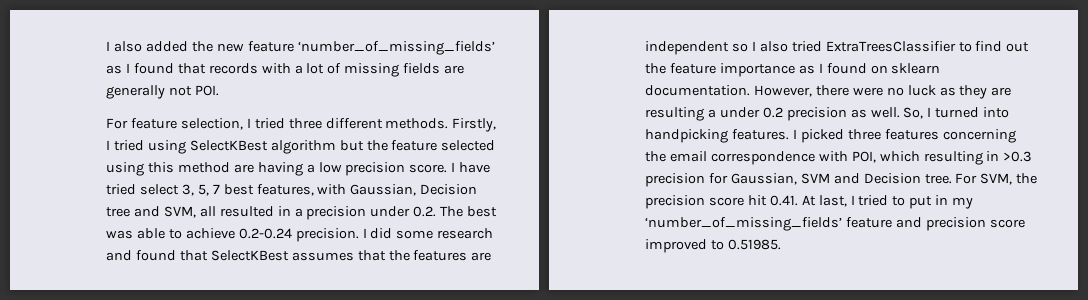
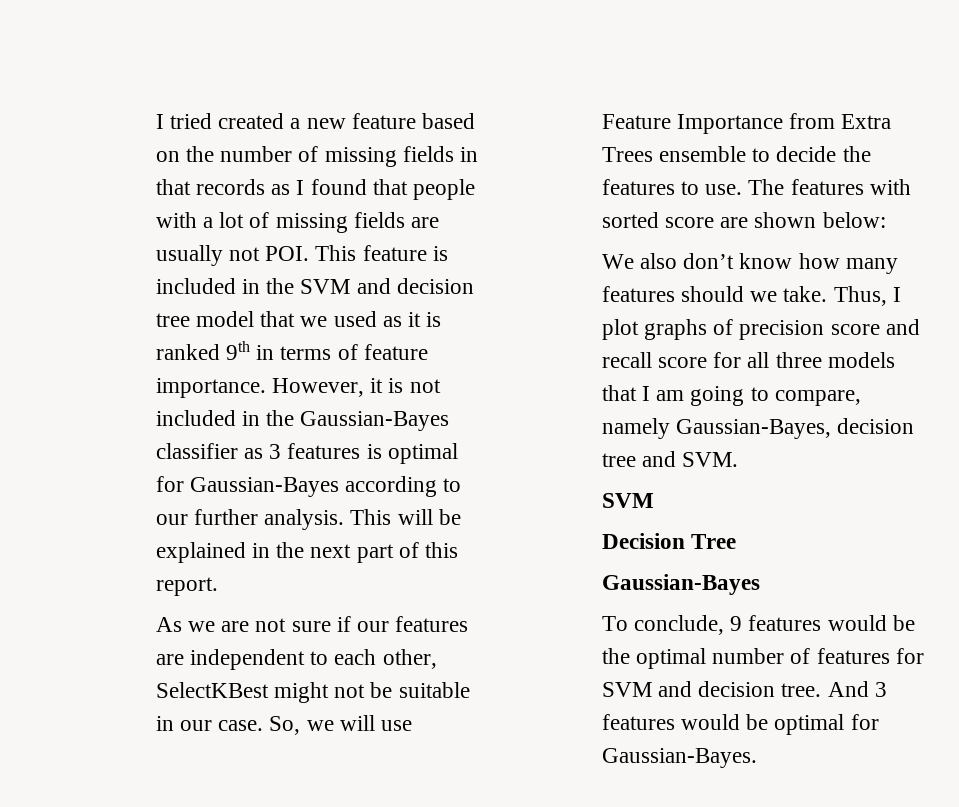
[106,41,495,55] I also added the new feature ‘number_of_missing_fields’ -> [155,113,475,129] [155,146,478,167] [155,179,265,195] I tried created a new feature based on the number of missing fields in that records
[208,63,258,74] records -> [412,179,475,200] people
[106,85,166,99] generally -> [155,245,223,266] usually
[106,118,497,132] [106,140,496,154] [106,162,491,176] [106,184,478,196] [106,206,498,220] [106,228,494,242] [106,250,492,261] [645,41,1030,55] [645,63,941,77] [645,85,1012,99] [645,107,1010,121] [645,129,1016,143] [645,151,1033,165] [645,173,1038,187] [645,195,974,209] [645,217,1025,231] [645,239,781,253] // For feature selection, I tried three different methods. Firstly, I tried using SelectKBest algorithm but the feature selected using this method are having a low precision score. I have tried select 3, 5, 7 best features, with Gaussian, Decision tree and SVM, all resulted in a precision under 0.2. The best was able to achieve 0.2-0.24 precision. I did some research and found that SelectKBest assumes that the features are independent so I also tried ExtraTreesClassifier to find out the feature importance as I found on sklearn documentation. However, there were no luck as they are resulting a under 0.2 precision as well. So, I turned into handpicking features. I picked three features concerning the email correspondence with POI, which resulting in >0.3 precision for Gaussian, SVM and Decision tree. For SVM, the precision score hit 0.41. At last, I tried to put in my ‘number_of_missing_fields’ feature and precision score improved to 0.51985. -> [315,245,448,261] [155,278,474,294] [155,311,442,327] [155,341,428,360] [155,378,441,398] [155,410,450,431] [155,443,458,464] [155,476,462,497] [155,509,461,530] [155,542,458,563] [155,577,218,596] [155,616,469,632] [155,649,437,670] [155,682,470,703] [155,715,412,735] [601,113,892,134] [601,146,871,162] [601,179,911,195] [601,212,886,228] [601,253,898,274] [601,286,901,306] [601,319,920,340] [601,352,895,368] [601,385,861,406] [601,418,915,439] [601,451,739,467] [601,493,654,508] [601,533,736,549] [601,574,760,595] [601,615,915,635] [601,648,924,669] [601,681,887,697] [601,714,879,735] [601,748,757,768] This feature is included in the SVM and decision tree model that we used as it is ranked 9th in terms of feature importance. However, it is not included in the Gaussian-Bayes classifier as 3 features is optimal for Gaussian-Bayes according to our further analysis. This will be explained in the next part of this report. // As we are not sure if our features are independent to each other, SelectKBest might not be suitable in our case. So, we will use Feature Importance from Extra Trees ensemble to decide the features to use. The features with sorted score are shown below: // We also don’t know how many features should we take. Thus, I plot graphs of precision score and recall score for all three models that I am going to compare, namely Gaussian-Bayes, decision tree and SVM. // SVM // Decision Tree // Gaussian-Bayes // To conclude, 9 features would be the optimal number of features for SVM and decision tree. And 3 features would be optimal for Gaussian-Bayes.

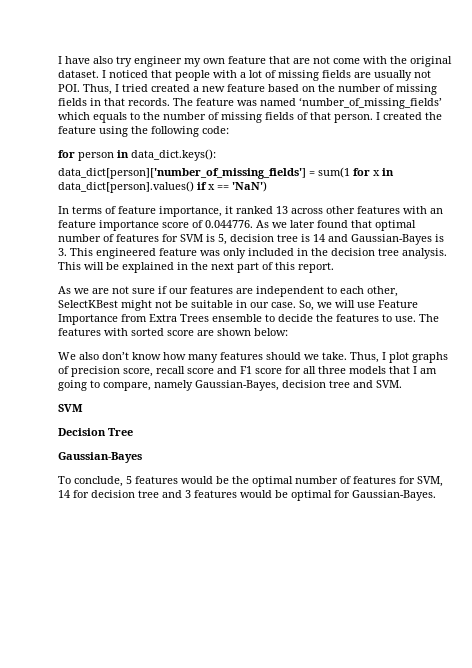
[155,114,164,129] I -> [58,56,453,67] [58,70,432,81] [58,84,120,95] I have also try engineer my own feature that are not come with the original dataset. I noticed that people with a lot of missing fields are usually not POI. Thus, I
[195,179,475,200] [155,212,439,233] [155,245,448,266] [155,278,474,294] [155,311,442,327] [155,341,428,360] [155,378,441,398] [155,410,450,431] [155,443,458,464] [155,476,462,497] [155,509,258,525] records as I found that people with a lot of missing fields are usually not POI. This feature is included in the SVM and decision tree model that we used as it is ranked 9th in terms of feature importance. However, it is not included in the Gaussian-Bayes classifier as 3 features is optimal for Gaussian-Bayes according to our further -> [128,97,443,109] [58,112,443,123] [58,126,230,137] [58,149,217,161] [58,167,395,179] [58,181,268,193] [58,206,444,217] [58,220,417,231] [58,234,445,245] [58,248,400,259] records. The feature was named ‘number_of_missing_fields’ which equals to the number of missing fields of that person. I created the feature using the following code: // for person in data_dict.keys(): // data_dict[person]['number_of_missing_fields'] = sum(1 for x in data_dict[person].values() if x == 'NaN') // In terms of feature importance, it ranked 13 across other features with an feature importance score of 0.044776. As we later found that optimal number of features for SVM is 5, decision tree is 14 and Gaussian-Bayes is 3. This engineered feature was only included in the decision tree
(825, 330) none -> [123,366,186,377] score, recall
[601,352,652,368] recall -> [240,366,253,374] F1
[730,616,743,631] 9 -> [126,476,133,484] 5
[601,681,869,697] SVM and decision tree. And -> [417,476,444,487] [58,490,183,498] SVM, 14 for decision tree and

